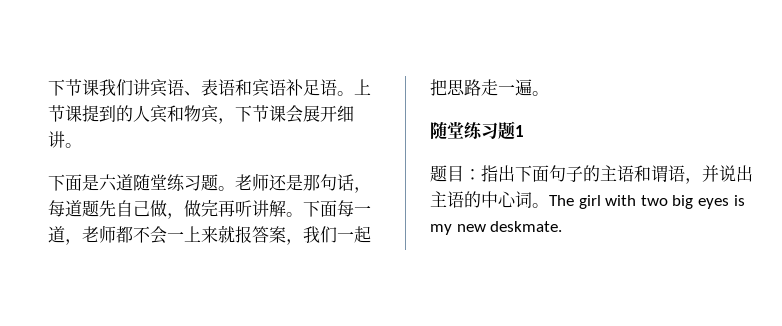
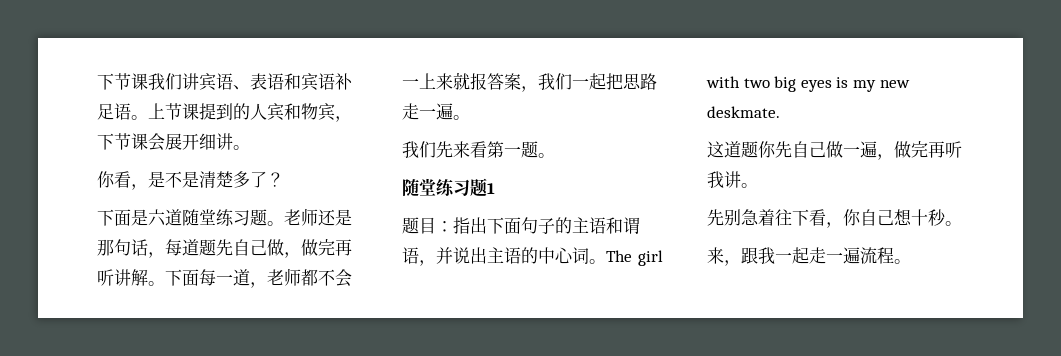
(82, 145) none -> [97,171,284,190] // 你看，是不是清楚多了？
(549, 93) none -> [402,141,555,158] // 我们先来看第一题。
(563, 226) none -> [707,141,962,160] [707,171,758,188] [707,209,962,228] [707,247,911,266] // 这道题你先自己做一遍，做完再听我讲。 // 先别急着往下看，你自己想十秒。 // 来，跟我一起走一遍流程。

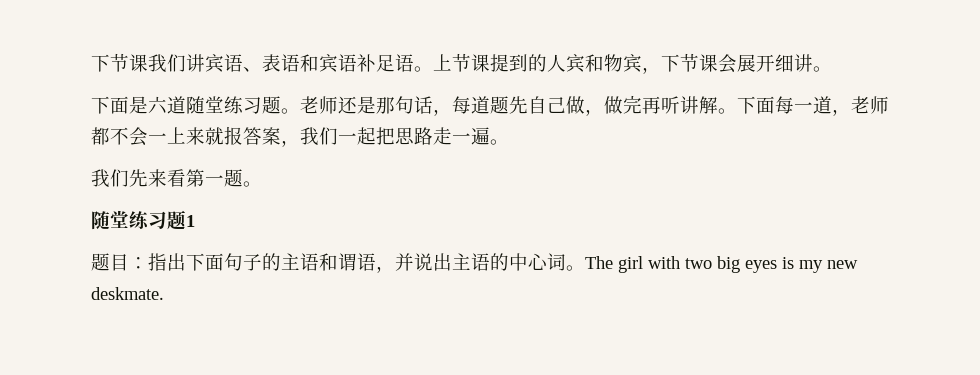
[97,171,284,190] // 你看，是不是清楚多了？ -> (832, 69) none
[707,141,962,160] [707,171,758,188] [707,209,962,228] [707,247,911,266] // 这道题你先自己做一遍，做完再听我讲。 // 先别急着往下看，你自己想十秒。 // 来，跟我一起走一遍流程。 -> (164, 293) none

